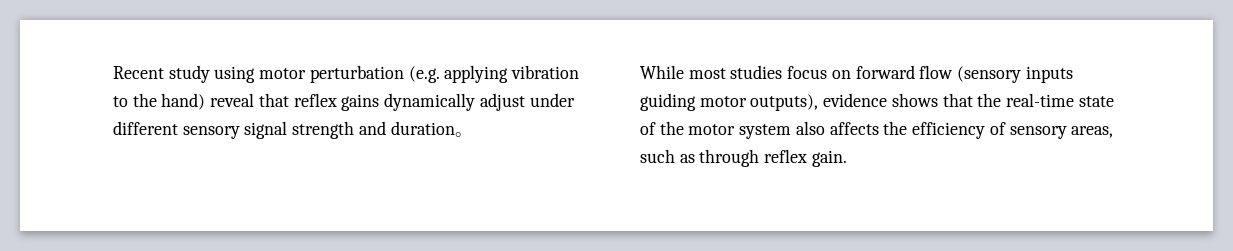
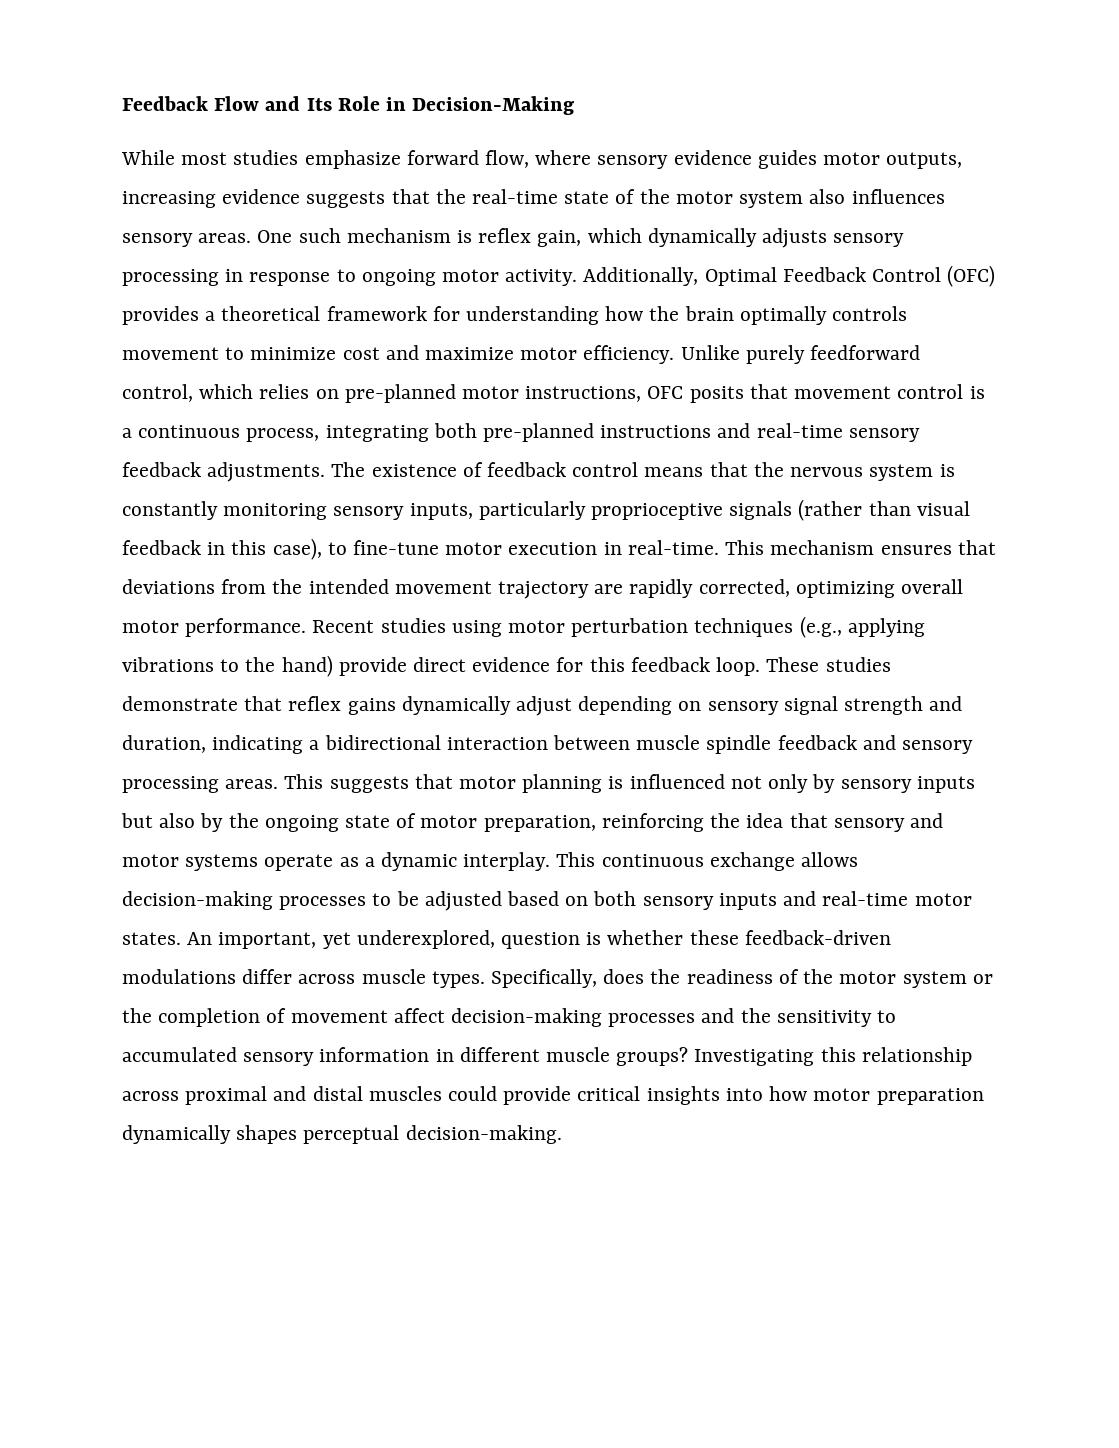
[113,65,580,83] [113,93,575,111] [113,121,473,139] [640,65,1073,83] [640,93,938,111] Recent study using motor perturbation (e.g. applying vibration to the hand) reveal that reflex gains dynamically adjust under different sensory signal strength and duration。 // While most studies focus on forward flow (sensory inputs guiding motor outputs), evidence shows -> [122,96,575,115] [121,150,963,169] [122,189,386,208] Feedback Flow and Its Role in Decision-Making // While most studies emphasize forward flow, where sensory evidence guides motor outputs, increasing evidence suggests
[829,121,1114,139] [640,149,847,167] affects the efficiency of sensory areas, such as through reflex gain. -> [851,189,945,204] [122,228,905,248] [122,265,996,287] [122,306,908,325] [122,345,921,364] [122,384,985,403] [122,423,920,442] [122,462,955,482] [122,499,970,521] [122,538,996,560] [122,579,964,599] [122,616,925,638] [122,655,891,677] [122,696,963,716] [122,735,974,754] [122,774,975,793] [121,813,943,832] [122,852,859,871] [122,891,972,911] [122,930,891,949] [122,969,993,988] [122,1008,897,1027] [122,1047,972,1066] [122,1086,984,1105] [122,1125,562,1144] influences sensory areas. One such mechanism is reflex gain, which dynamically adjusts sensory processing in response to ongoing motor activity. Additionally, Optimal Feedback Control (OFC) provides a theoretical framework for understanding how the brain optimally controls movement to minimize cost and maximize motor efficiency. Unlike purely feedforward control, which relies on pre-planned motor instructions, OFC posits that movement control is a continuous process, integrating both pre-planned instructions and real-time sensory feedback adjustments. The existence of feedback control means that the nervous system is constantly monitoring sensory inputs, particularly proprioceptive signals (rather than visual feedback in this case), to fine-tune motor execution in real-time. This mechanism ensures that deviations from the intended movement trajectory are rapidly corrected, optimizing overall motor performance. Recent studies using motor perturbation techniques (e.g., applying vibrations to the hand) provide direct evidence for this feedback loop. These studies demonstrate that reflex gains dynamically adjust depending on sensory signal strength and duration, indicating a bidirectional interaction between muscle spindle feedback and sensory processing areas. This suggests that motor planning is influenced not only by sensory inputs but also by the ongoing state of motor preparation, reinforcing the idea that sensory and motor systems operate as a dynamic interplay. This continuous exchange allows decision-making processes to be adjusted based on both sensory inputs and real-time motor states. An important, yet underexplored, question is whether these feedback-driven modulations differ across muscle types. Specifically, does the readiness of the motor system or the completion of movement affect decision-making processes and the sensitivity to accumulated sensory information in different muscle groups? Investigating this relationship across proximal and distal muscles could provide critical insights into how motor preparation dynamically shapes perceptual decision-making.

